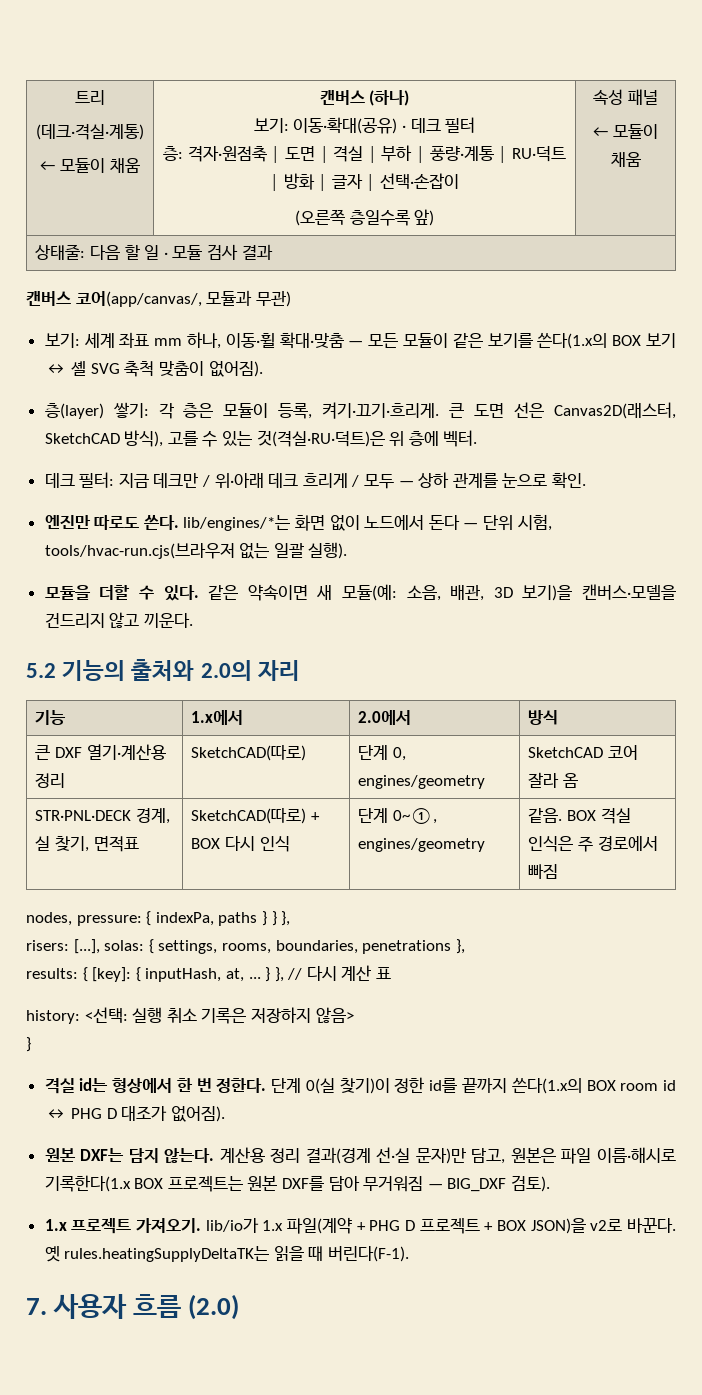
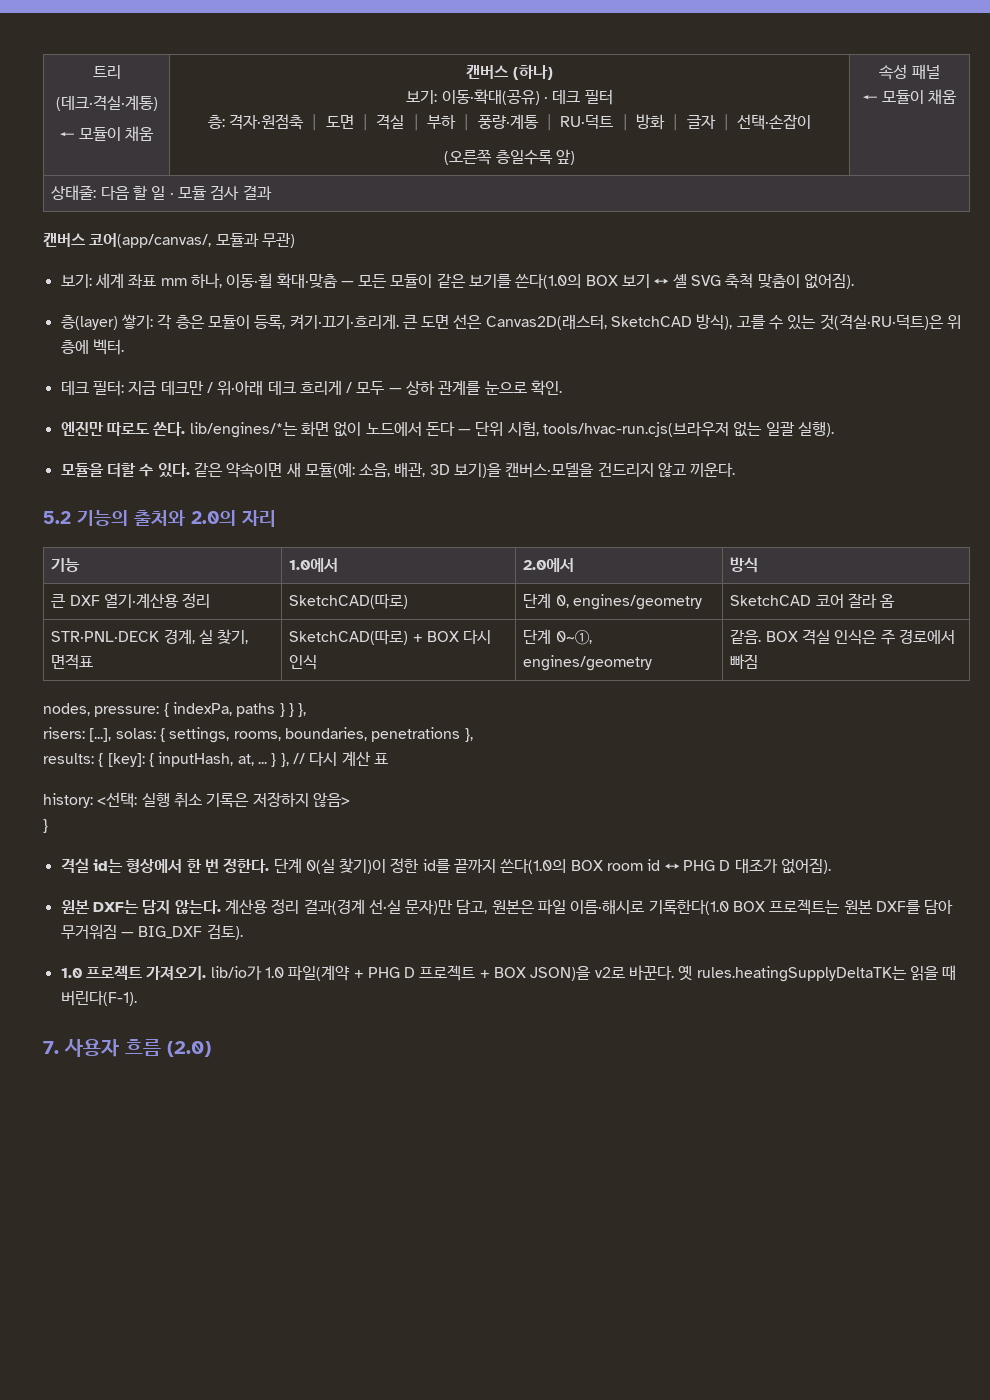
[537,332,608,349] 쓴다(1.x의 -> [515,274,582,289] 쓴다(1.0의
[191,710,244,725] 1.x에서 -> [289,558,339,572] 1.0에서
[511,1077,582,1094] 쓴다(1.x의 -> [500,859,567,874] 쓴다(1.0의
[44,1175,131,1192] 기록한다(1.x -> [648,899,729,915] 기록한다(1.0
[44,1219,67,1231] 1.x -> [60,968,82,978] 1.0
[262,1220,284,1231] 1.x -> [264,967,284,978] 1.0

